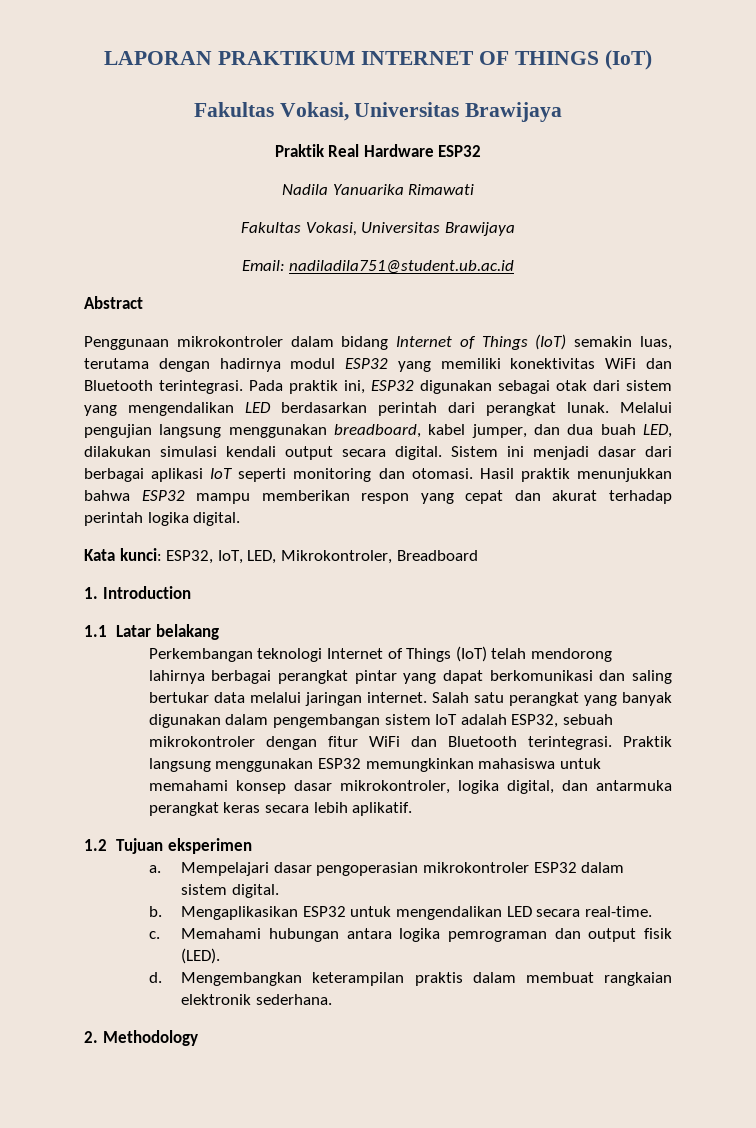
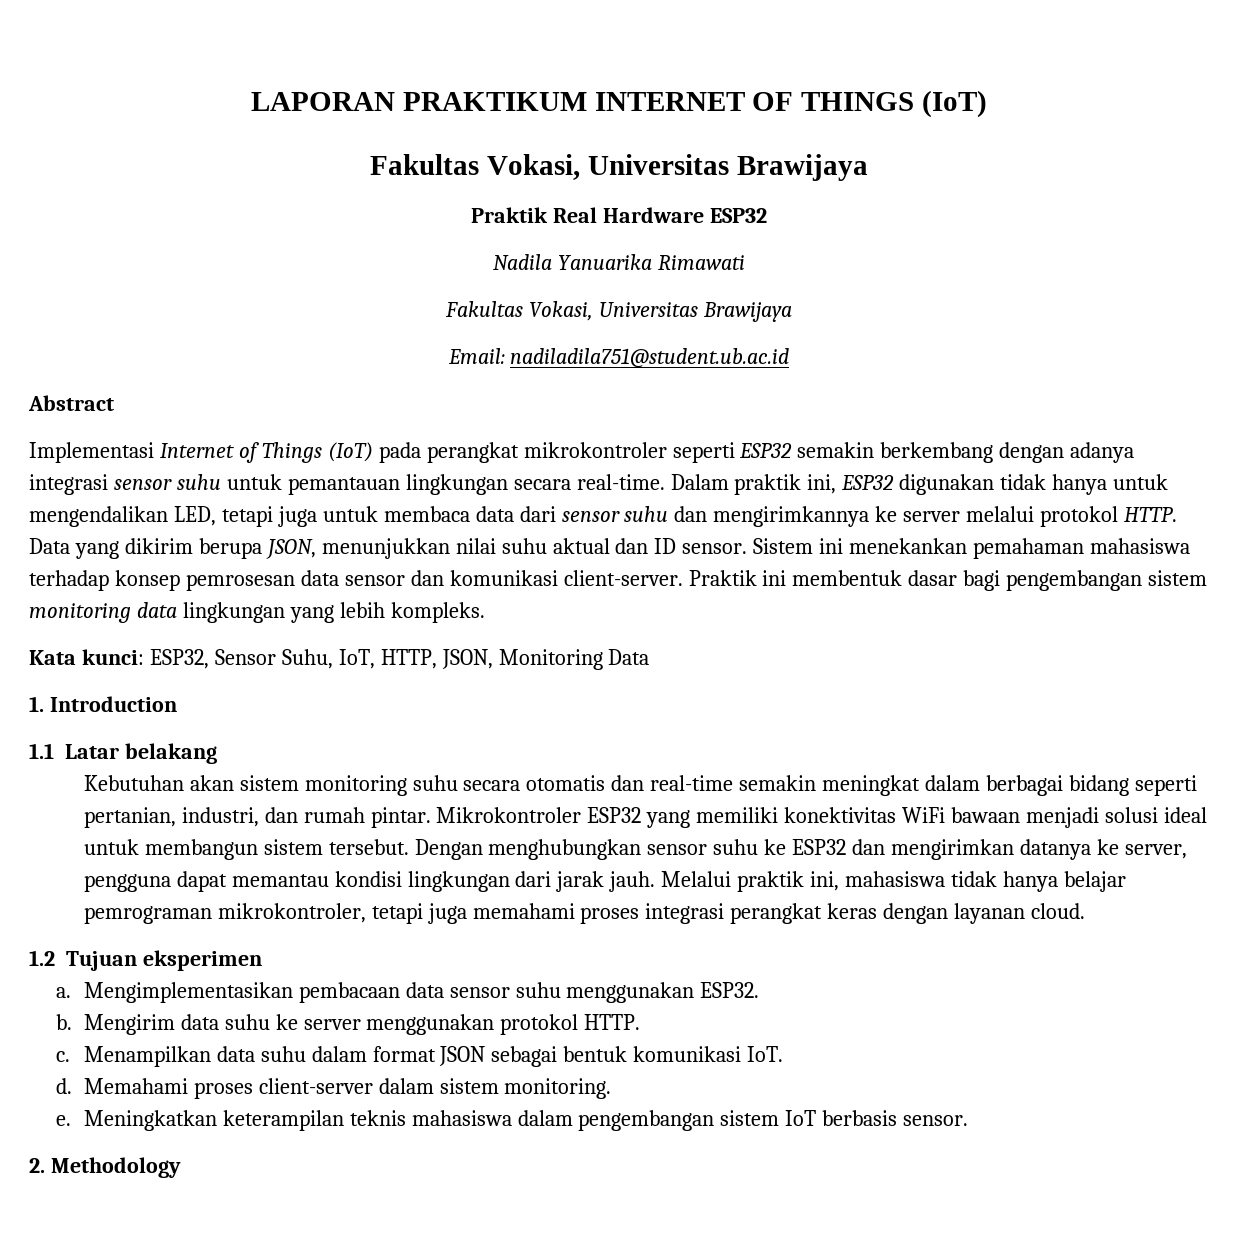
[84,334,672,350] [84,358,672,372] [84,380,672,394] [84,402,672,416] [84,424,672,438] [84,446,672,460] [84,468,672,482] [84,490,672,504] [84,512,241,526] [84,548,478,564] Penggunaan mikrokontroler dalam bidang Internet of Things (IoT) semakin luas, terutama dengan hadirnya modul ESP32 yang memiliki konektivitas WiFi dan Bluetooth terintegrasi. Pada praktik ini, ESP32 digunakan sebagai otak dari sistem yang mengendalikan LED berdasarkan perintah dari perangkat lunak. Melalui pengujian langsung menggunakan breadboard, kabel jumper, dan dua buah LED, dilakukan simulasi kendali output secara digital. Sistem ini menjadi dasar dari berbagai aplikasi IoT seperti monitoring dan otomasi. Hasil praktik menunjukkan bahwa ESP32 mampu memberikan respon yang cepat dan akurat terhadap perintah logika digital. // Kata kunci: ESP32, IoT, LED, Mikrokontroler, Breadboard -> [29,442,1135,463] [29,474,1169,495] [29,506,1178,527] [29,538,1191,559] [29,570,1208,591] [29,602,485,623] [29,649,650,670] Implementasi Internet of Things (IoT) pada perangkat mikrokontroler seperti ESP32 semakin berkembang dengan adanya integrasi sensor suhu untuk pemantauan lingkungan secara real-time. Dalam praktik ini, ESP32 digunakan tidak hanya untuk mengendalikan LED, tetapi juga untuk membaca data dari sensor suhu dan mengirimkannya ke server melalui protokol HTTP. Data yang dikirim berupa JSON, menunjukkan nilai suhu aktual dan ID sensor. Sistem ini menekankan pemahaman mahasiswa terhadap konsep pemrosesan data sensor dan komunikasi client-server. Praktik ini membentuk dasar bagi pengembangan sistem monitoring data lingkungan yang lebih kompleks. // Kata kunci: ESP32, Sensor Suhu, IoT, HTTP, JSON, Monitoring Data
[148,646,612,662] [148,670,672,684] [148,692,672,706] [148,714,613,728] [148,736,672,750] [148,758,601,772] [148,780,672,794] [148,802,413,816] [84,838,252,854] [148,862,625,876] [181,884,279,898] [148,906,652,920] [148,928,673,942] [181,948,221,964] [148,972,672,986] [181,994,332,1005] Perkembangan teknologi Internet of Things (IoT) telah mendorong lahirnya berbagai perangkat pintar yang dapat berkomunikasi dan saling bertukar data melalui jaringan internet. Salah satu perangkat yang banyak digunakan dalam pengembangan sistem IoT adalah ESP32, sebuah mikrokontroler dengan fitur WiFi dan Bluetooth terintegrasi. Praktik langsung menggunakan ESP32 memungkinkan mahasiswa untuk memahami konsep dasar mikrokontroler, logika digital, dan antarmuka perangkat keras secara lebih aplikatif. // 1.2 Tujuan eksperimen // a. Mempelajari dasar pengoperasian mikrokontroler ESP32 dalam sistem digital. // b. Mengaplikasikan ESP32 untuk mengendalikan LED secara real-time. // c. Memahami hubungan antara logika pemrograman dan output fisik (LED). // d. Mengembangkan keterampilan praktis dalam membuat rangkaian elektronik sederhana. -> [83,775,1197,796] [83,807,1207,828] [83,839,1187,860] [83,871,1126,892] [83,903,1086,924] [29,950,262,971] [56,982,760,1003] [56,1014,641,1035] [56,1046,784,1067] [56,1078,612,1099] [56,1110,969,1131] Kebutuhan akan sistem monitoring suhu secara otomatis dan real-time semakin meningkat dalam berbagai bidang seperti pertanian, industri, dan rumah pintar. Mikrokontroler ESP32 yang memiliki konektivitas WiFi bawaan menjadi solusi ideal untuk membangun sistem tersebut. Dengan menghubungkan sensor suhu ke ESP32 dan mengirimkan datanya ke server, pengguna dapat memantau kondisi lingkungan dari jarak jauh. Melalui praktik ini, mahasiswa tidak hanya belajar pemrograman mikrokontroler, tetapi juga memahami proses integrasi perangkat keras dengan layanan cloud. // 1.2 Tujuan eksperimen // a. Mengimplementasikan pembacaan data sensor suhu menggunakan ESP32. // b. Mengirim data suhu ke server menggunakan protokol HTTP. // c. Menampilkan data suhu dalam format JSON sebagai bentuk komunikasi IoT. // d. Memahami proses client-server dalam sistem monitoring. // e. Meningkatkan keterampilan teknis mahasiswa dalam pengembangan sistem IoT berbasis sensor.

